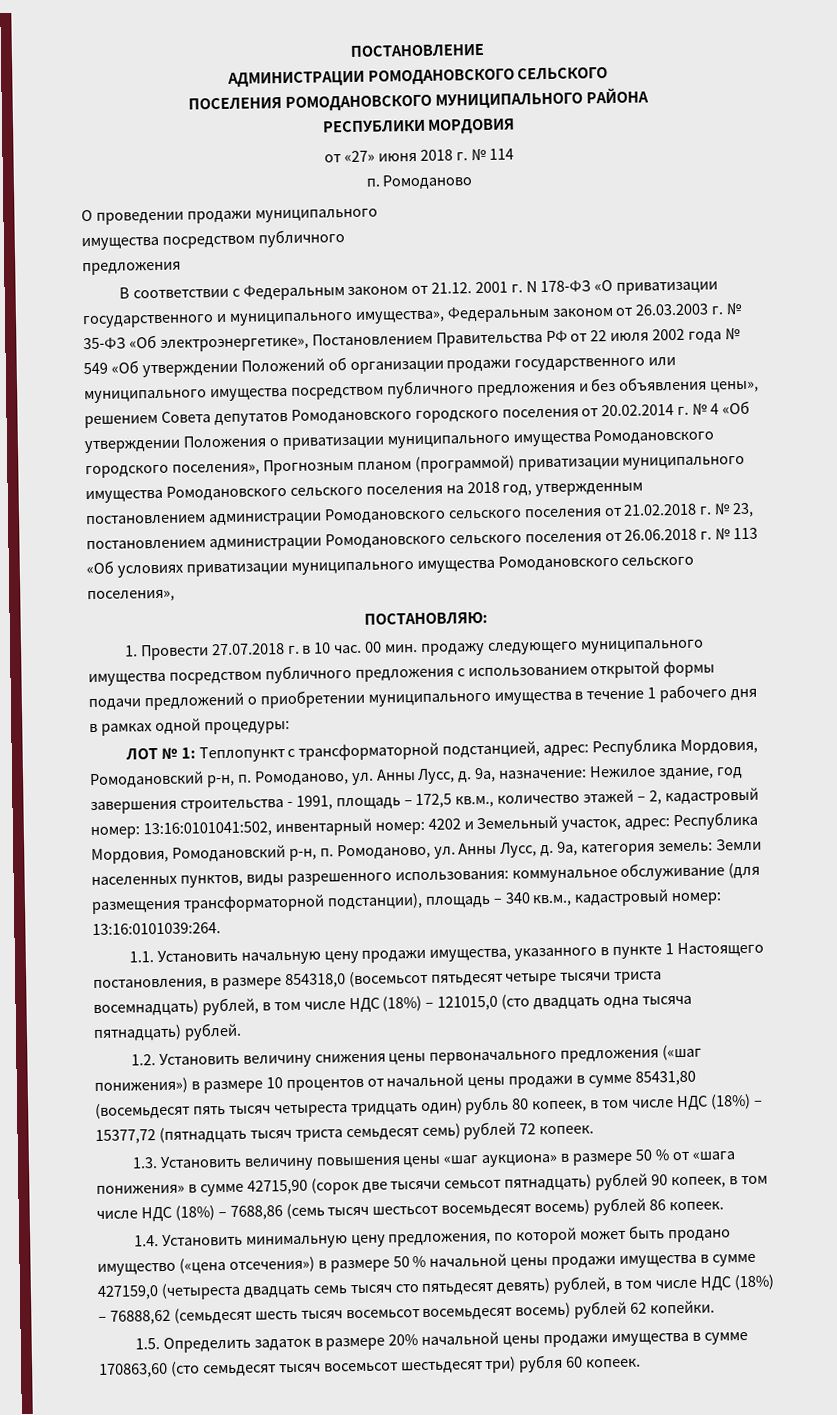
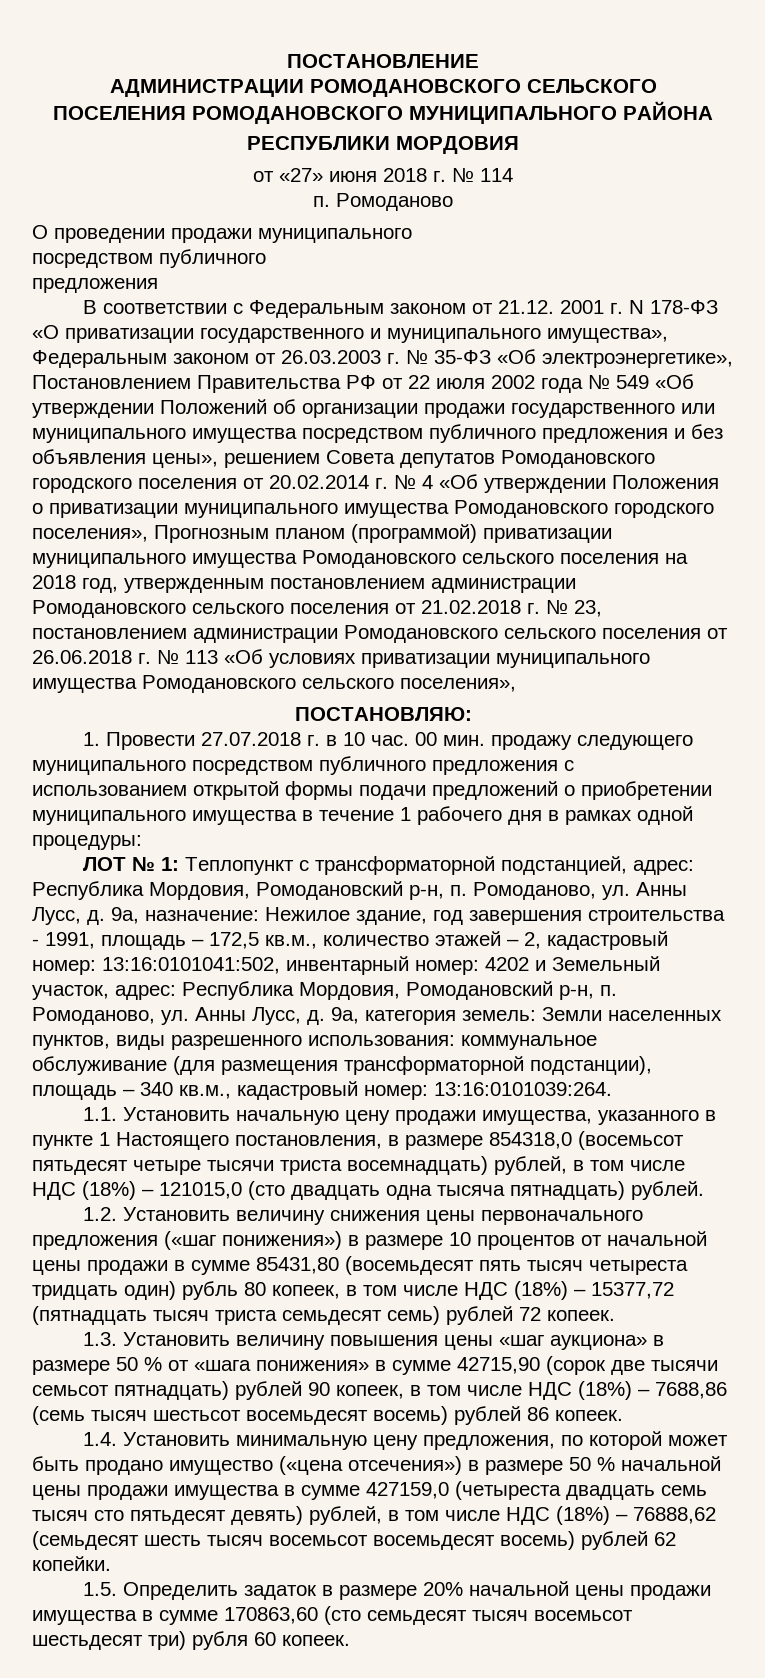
[81,236,159,251] имущества -> (412, 235) none
[88,672,166,687] имущества -> (186, 767) none

